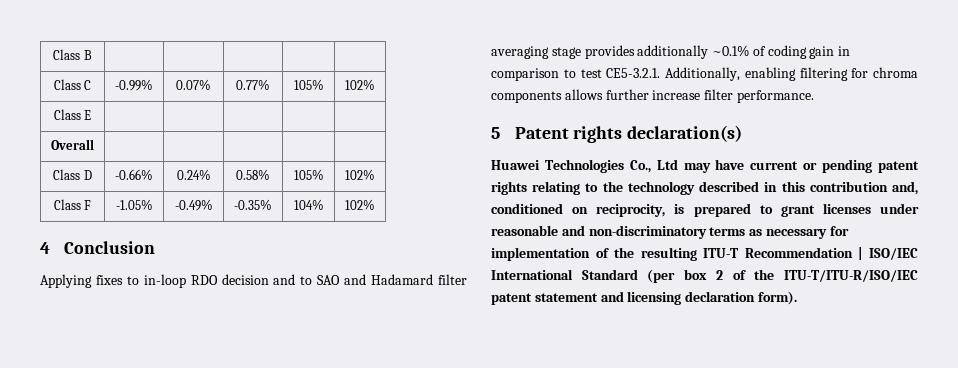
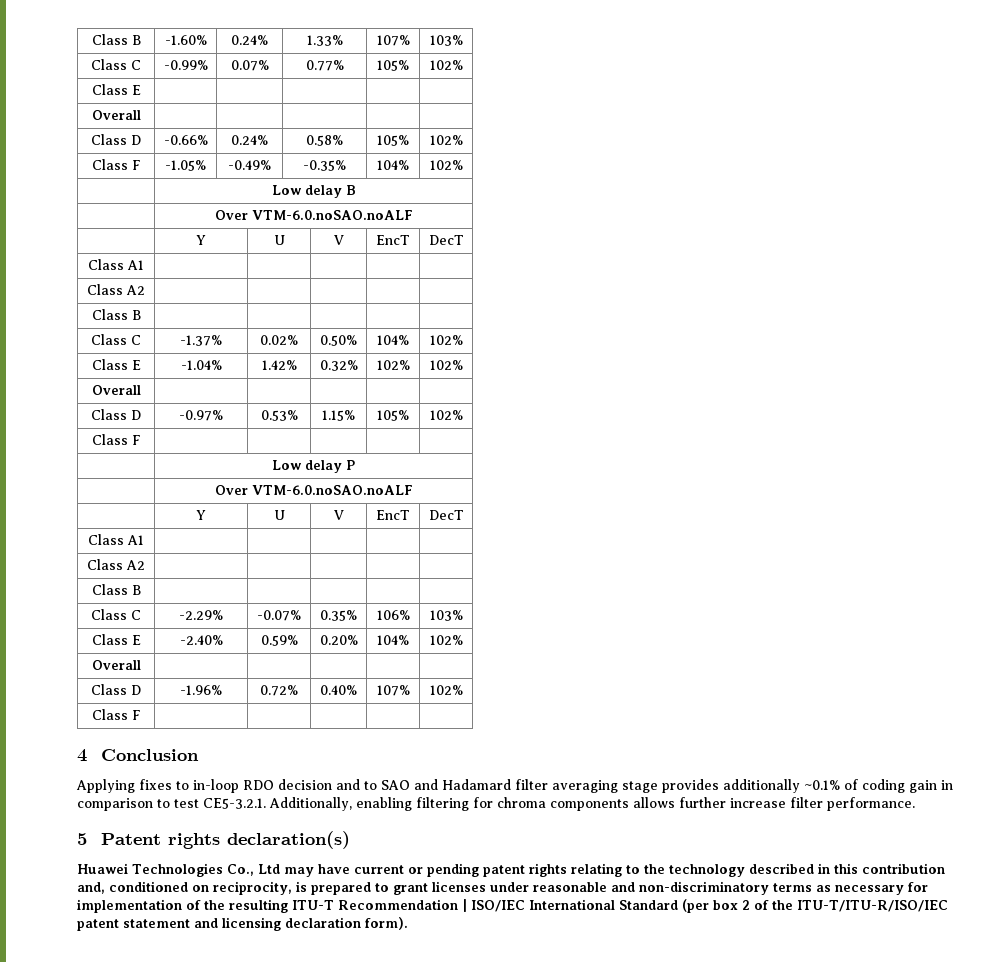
[53,49,92,60] Class B | | | | | -> [91,34,141,45] [164,35,207,45] [231,35,268,45] [306,35,343,46] [376,35,410,46] [429,35,463,46] Class B | -1.60% | 0.24% | 1.33% | 107% | 103%
(375, 204) none -> [271,185,356,198] [214,210,413,220] [196,235,206,245] [273,235,285,245] [333,235,344,245] [376,235,410,245] [428,235,464,245] [88,259,144,270] [87,284,145,295] [91,309,141,320] [91,334,141,345] [180,335,222,346] [260,335,298,345] [320,335,357,346] [377,335,409,345] [429,335,463,345] [91,359,141,370] [180,360,222,370] [261,360,297,370] [319,360,358,371] [376,360,410,370] [429,360,463,370] [91,385,141,395] [91,409,141,420] [179,410,223,421] [260,410,298,421] [322,410,355,421] [377,410,409,421] [429,410,463,420] [91,434,141,445] [272,460,355,473] [214,485,413,495] [196,510,206,520] [273,510,285,520] [333,510,344,520] [376,510,410,520] [428,510,464,520] [88,534,144,545] [87,559,145,570] [91,584,141,595] [91,609,141,620] [179,610,223,620] [257,610,301,621] [320,610,357,621] [376,610,410,620] [429,610,463,621] [91,634,141,645] [179,635,223,645] [260,635,298,646] [319,635,358,645] [377,635,409,645] [429,635,463,645] [91,660,141,670] [91,684,141,695] [180,685,222,695] [260,685,298,696] [320,685,357,695] [376,685,410,696] [429,685,463,695] [91,709,141,720] // | Low delay B // | Over VTM-6.0.noSAO.noALF // | Y | U | V | EncT | DecT // Class A1 | | | | | // Class A2 | | | | | // Class B | | | | | // Class C | -1.37% | 0.02% | 0.50% | 104% | 102% // Class E | -1.04% | 1.42% | 0.32% | 102% | 102% // Overall | | | | | // Class D | -0.97% | 0.53% | 1.15% | 105% | 102% // Class F | | | | | // | Low delay P // | Over VTM-6.0.noSAO.noALF // | Y | U | V | EncT | DecT // Class A1 | | | | | // Class A2 | | | | | // Class B | | | | | // Class C | -2.29% | -0.07% | 0.35% | 106% | 103% // Class E | -2.40% | 0.59% | 0.20% | 104% | 102% // Overall | | | | | // Class D | -1.96% | 0.72% | 0.40% | 107% | 102% // Class F | | | | |

